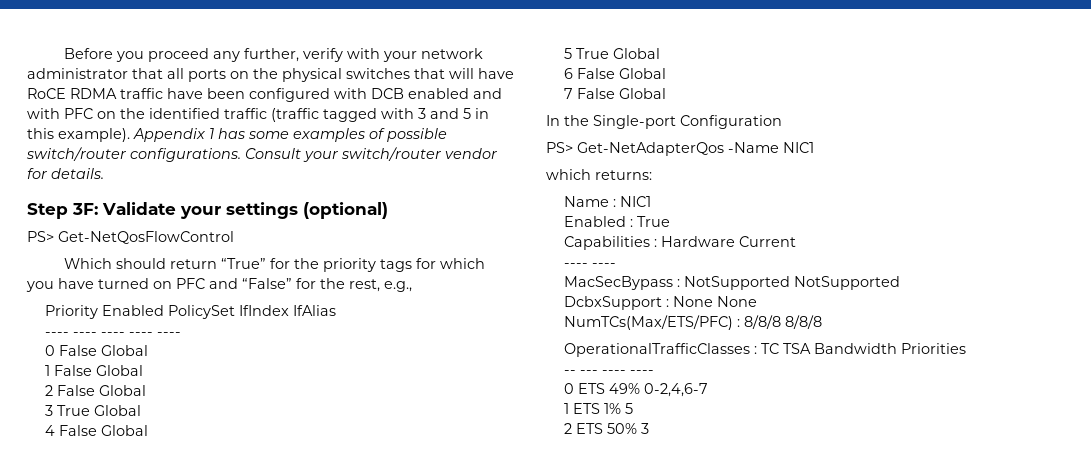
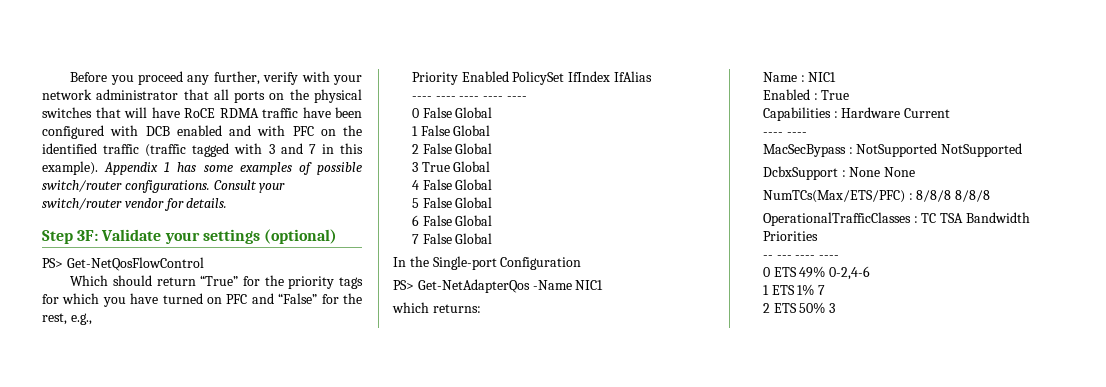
[463,108,471,119] 5 -> [308,144,316,154] 7
[575,48,609,59] True -> [422,197,452,208] False
[643,383,708,397] 0-2,4,6-7 -> [829,266,871,280] 0-2,4-6
[624,403,633,414] 5 -> [818,285,826,295] 7

